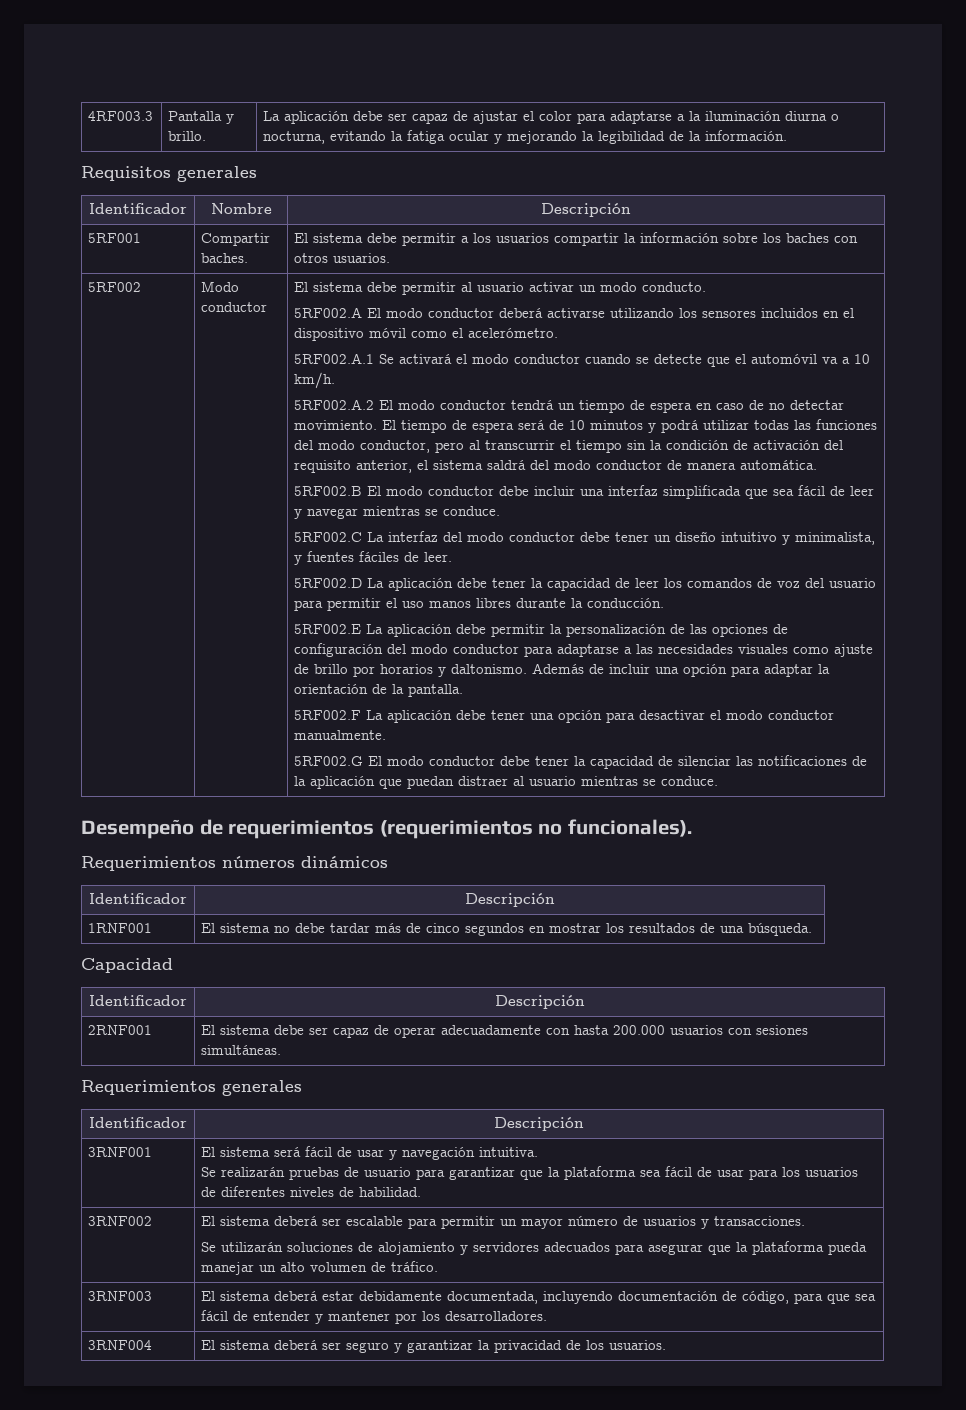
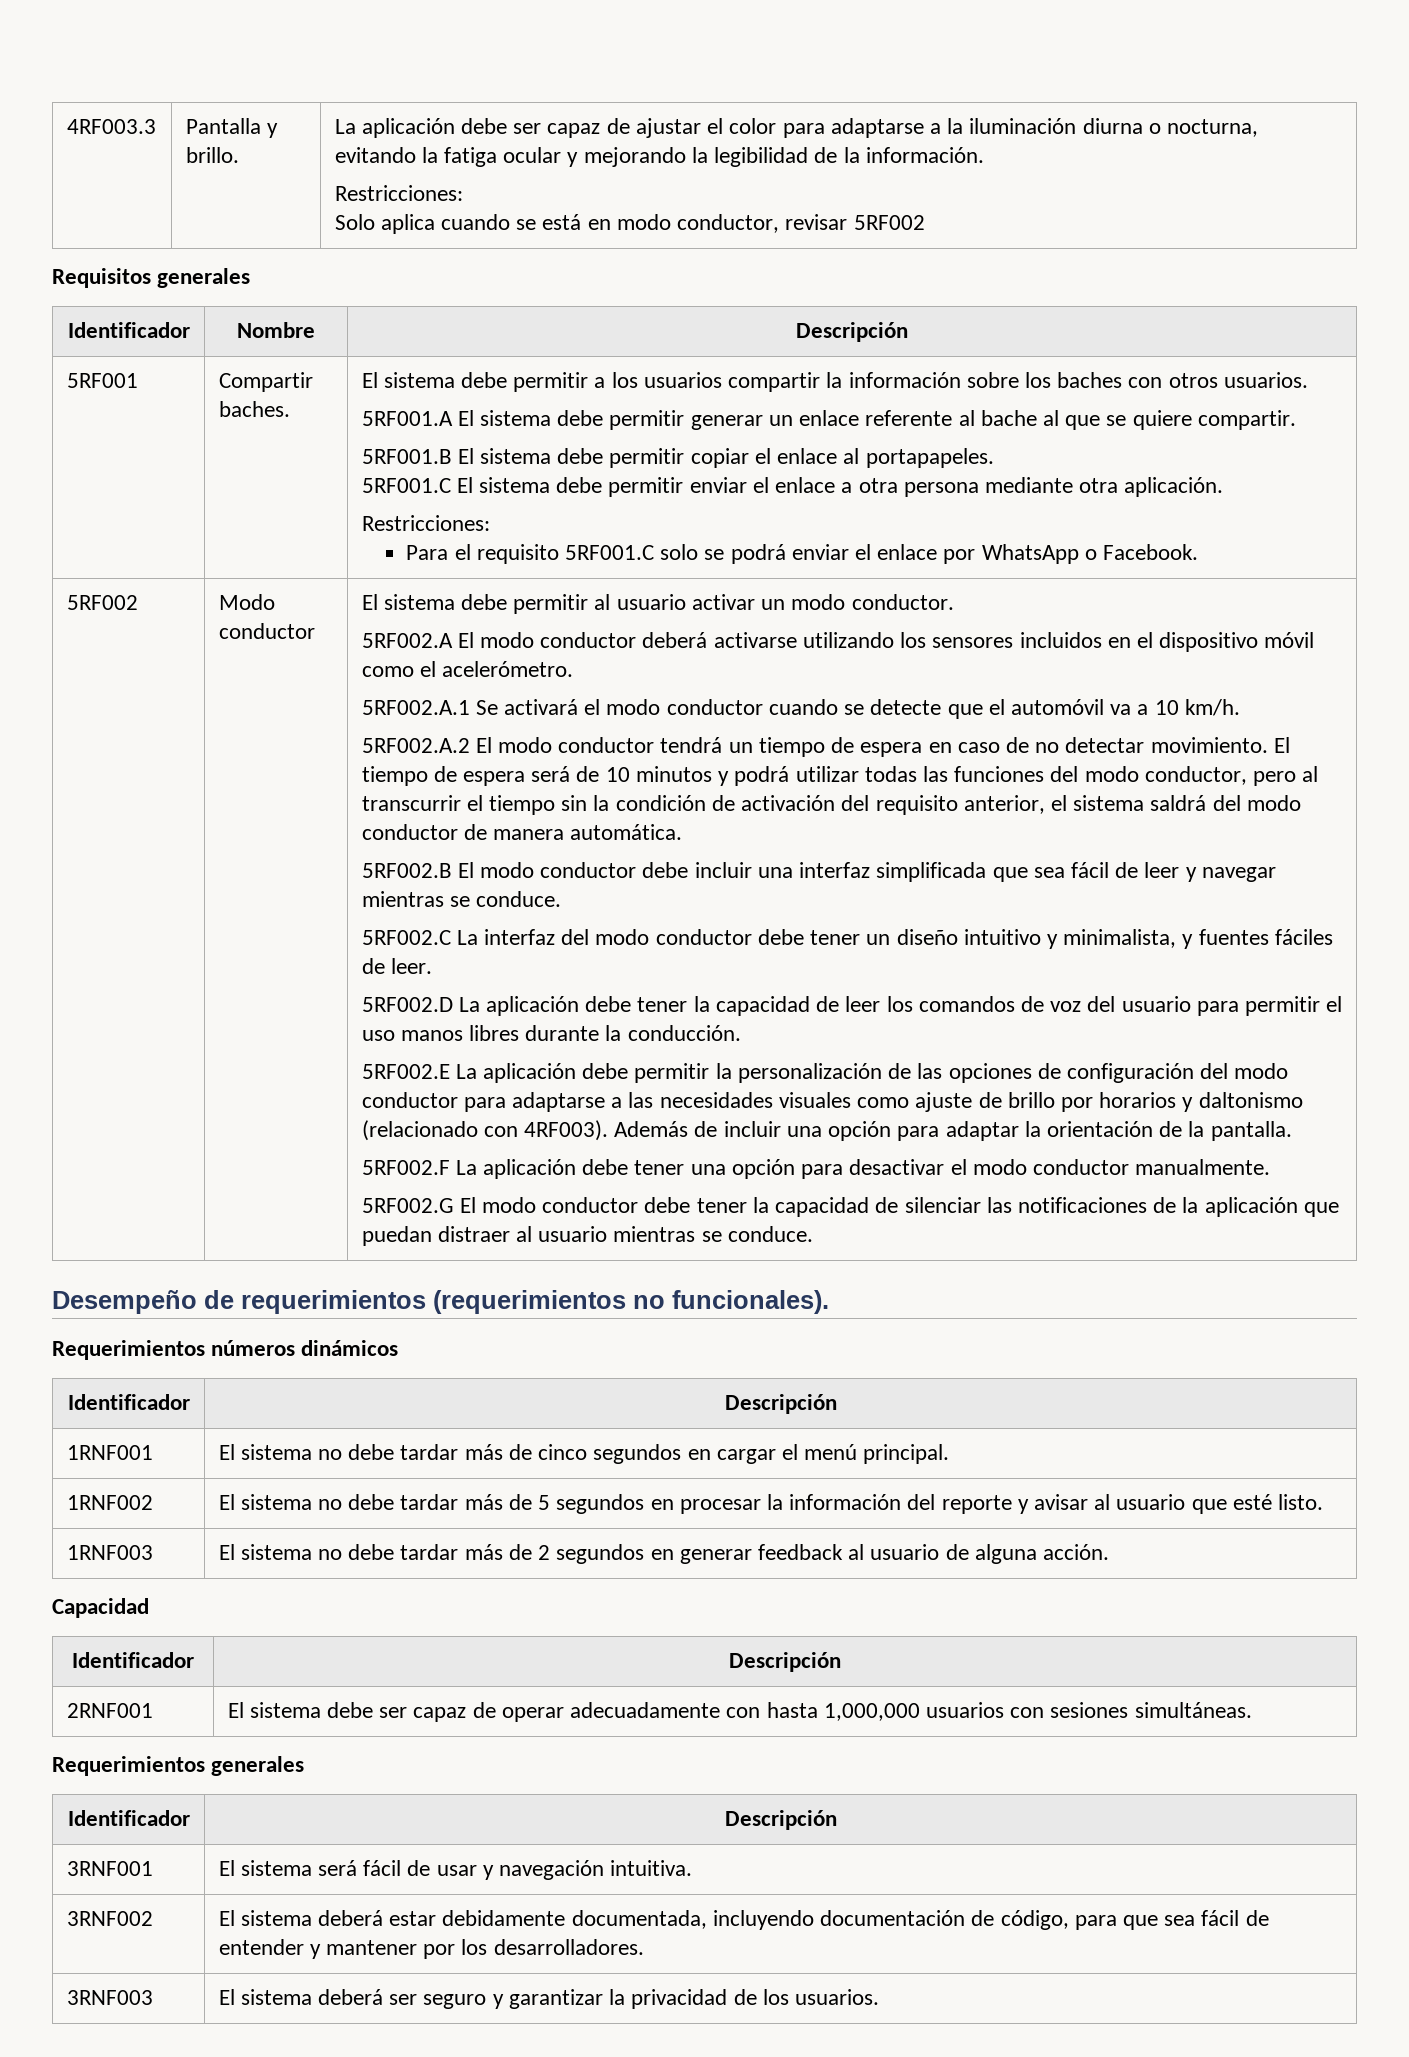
(788, 135) none -> [334,185,463,201] [334,214,925,234] // Restricciones: // Solo aplica cuando se está en modo conductor, revisar 5RF002
(391, 258) none -> [361,410,1296,430] [361,448,994,468] [361,477,1224,497] [361,515,490,531] [406,544,1199,564] // 5RF001.A El sistema debe permitir generar un enlace referente al bache al que se quiere compartir. // 5RF001.B El sistema debe permitir copiar el enlace al portapapeles. // 5RF001.C El sistema debe permitir enviar el enlace a otra persona mediante otra aplicación. // Restricciones: // Para el requisito 5RF001.C solo se podrá enviar el enlace por WhatsApp o Facebook.
[642,282,707,292] conducto. -> [851,594,954,610] conductor.
[451,664,528,674] daltonismo. -> [1198,1092,1303,1108] [361,1120,609,1141] daltonismo (relacionado con 4RF003).
[549,923,813,936] mostrar los resultados de una búsqueda. -> [716,1444,950,1464] [66,1495,153,1510] [218,1494,1324,1514] [66,1545,153,1560] [218,1544,1109,1564] cargar el menú principal. // 1RNF002 | El sistema no debe tardar más de 5 segundos en procesar la información del reporte y avisar al usuario que esté listo. // 1RNF003 | El sistema no debe tardar más de 2 segundos en generar feedback al usuario de alguna acción.
[613,1025,666,1035] 200.000 -> [823,1703,920,1721] 1,000,000
[201,1166,859,1180] [201,1186,422,1197] [88,1216,153,1226] [201,1216,806,1229] [201,1241,868,1255] [201,1261,439,1275] [88,1291,153,1301] // Se realizarán pruebas de usuario para garantizar que la plataforma sea fácil de usar para los usuarios de diferentes niveles de habilidad. // 3RNF002 | El sistema deberá ser escalable para permitir un mayor número de usuarios y transacciones. // Se utilizarán soluciones de alojamiento y servidores adecuados para asegurar que la plataforma pueda manejar un alto volumen de tráfico. // 3RNF003 -> [66,1911,153,1926] // 3RNF002
[88,1340,153,1350] 3RNF004 -> [66,1990,153,2005] 3RNF003

